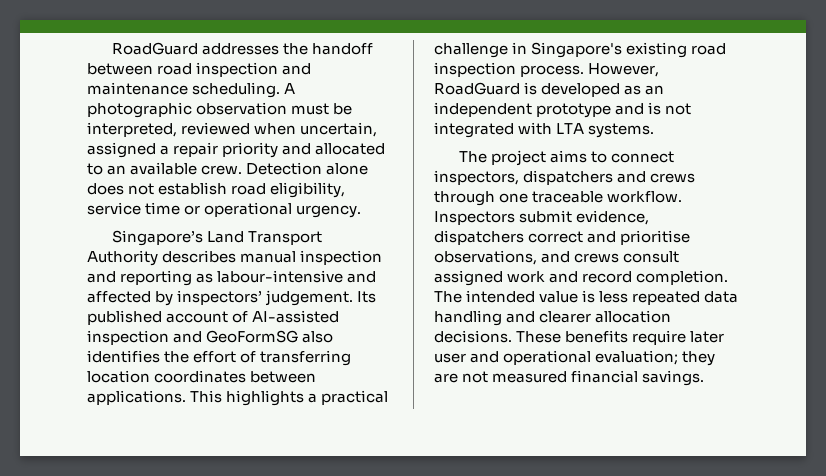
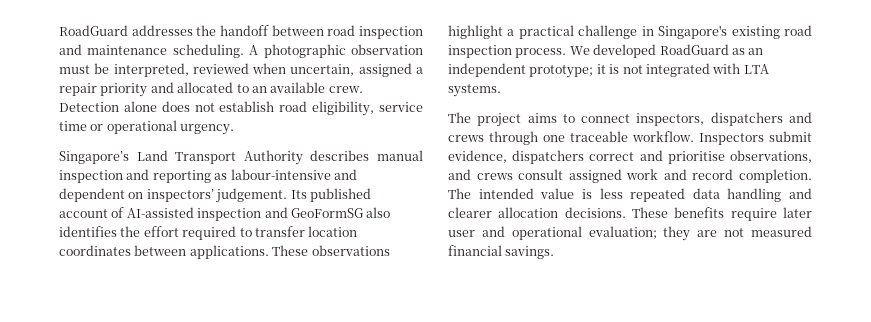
[87,291,174,306] affected by -> [59,188,144,202] dependent on
[240,350,352,366] of transferring -> [182,226,305,240] required to transfer
[190,390,305,406] This highlights -> [272,245,390,256] [448,25,503,39] These observations highlight
[588,63,660,77] [434,82,621,97] However, RoadGuard is developed -> [569,44,729,58] We developed RoadGuard
[536,103,645,118] prototype and -> [529,64,606,78] prototype; it

